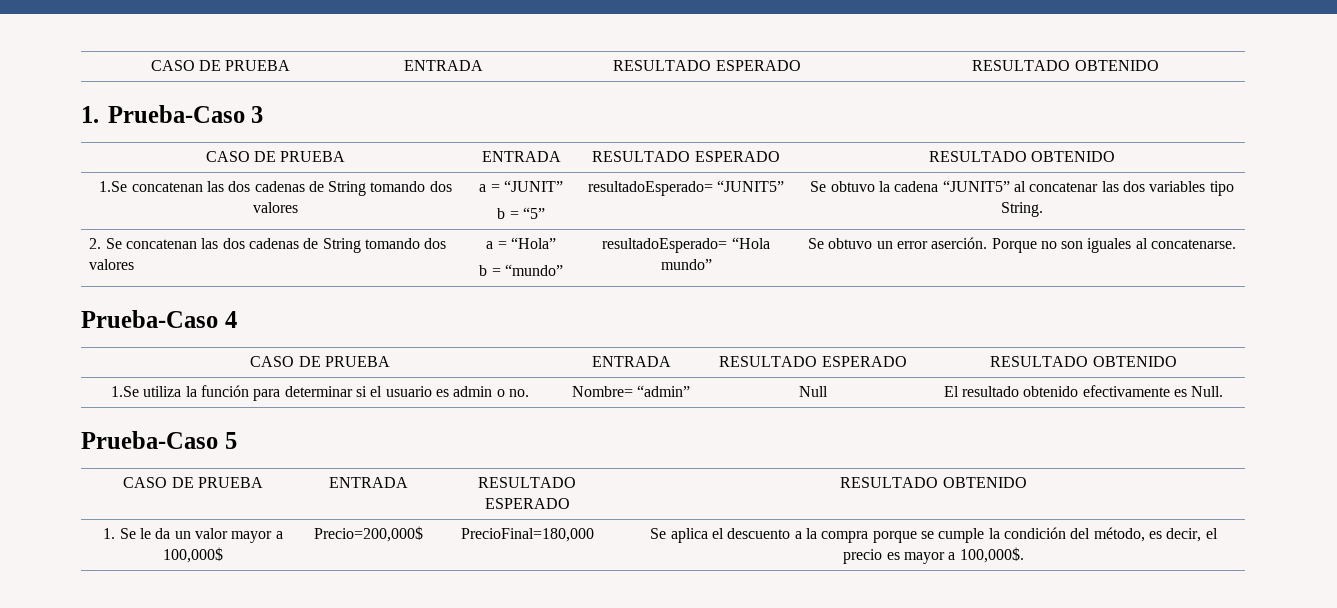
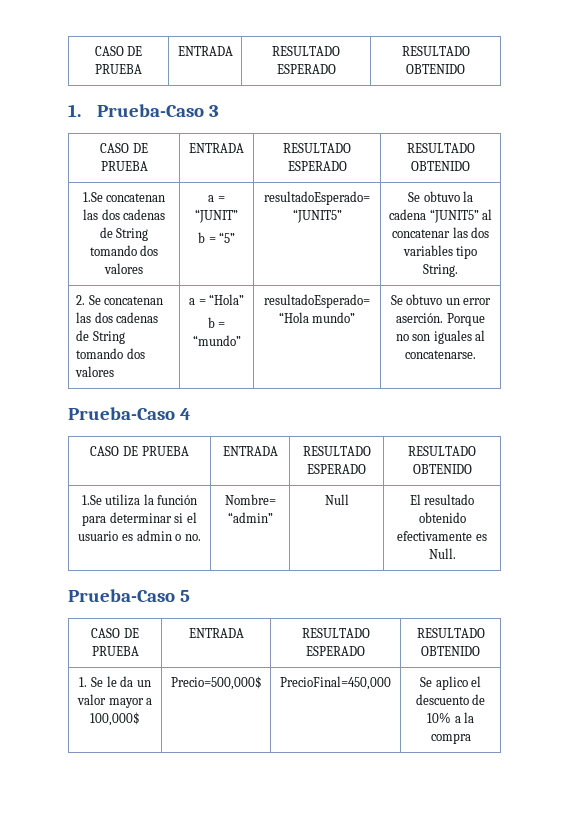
[313,526,423,542] [460,528,594,542] [650,528,708,543] Precio=200,000$ | PrecioFinal=180,000 | Se aplica -> [170,676,262,690] [280,676,391,690] [419,676,468,690] Precio=500,000$ | PrecioFinal=450,000 | Se aplico
(791, 533) none -> [472,694,486,705] [426,712,451,723] de 10%
[872,527,1218,543] [843,547,1024,564] porque se cumple la condición del método, es decir, el precio es mayor a 100,000$. -> (471, 738) none

